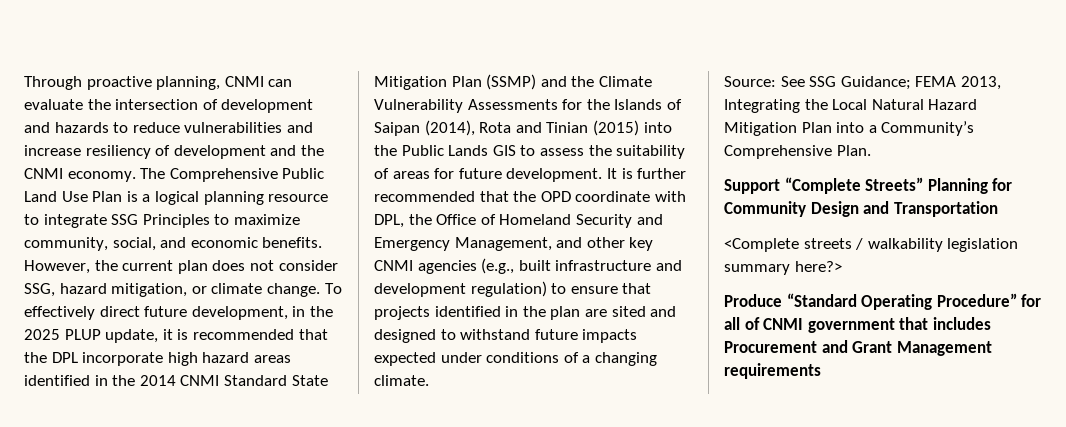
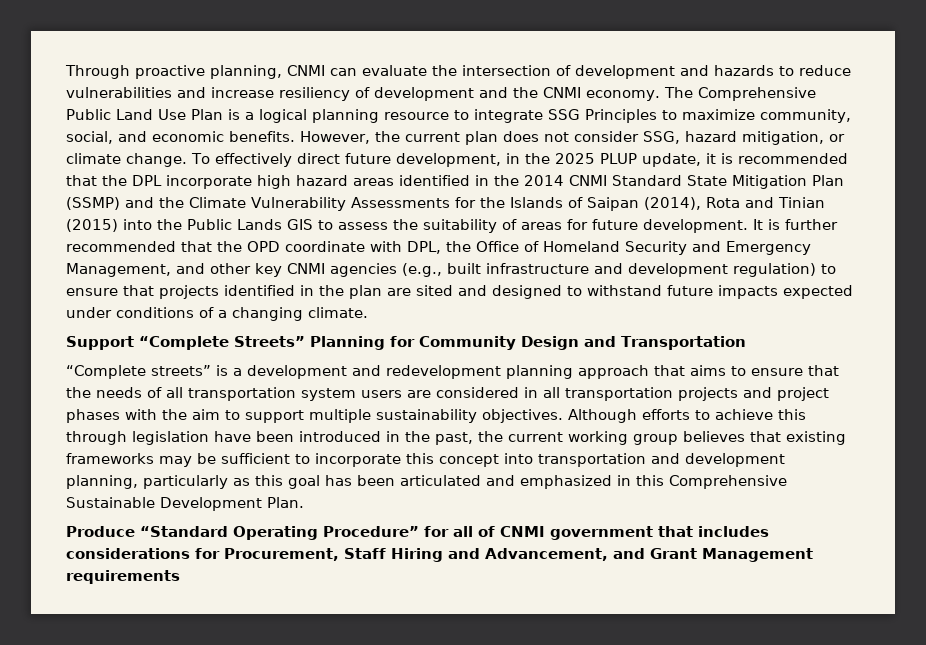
[724,76,1001,90] [724,99,978,113] [724,121,975,136] [724,145,871,159] // Source: See SSG Guidance; FEMA 2013, Integrating the Local Natural Hazard Mitigation Plan into a Community’s Comprehensive Plan. -> (368, 312) none
[724,238,1019,252] [724,261,842,275] <Complete streets / walkability legislation summary here?> -> [66,365,839,379] [66,387,829,401] [66,409,806,423] [66,431,846,445] [66,453,785,467] [66,475,787,489] [66,497,304,511] “Complete streets” is a development and redevelopment planning approach that aims to ensure that the needs of all transportation system users are considered in all transportation projects and project phases with the aim to support multiple sustainability objectives. Although efforts to achieve this through legislation have been introduced in the past, the current working group believes that existing frameworks may be sufficient to incorporate this concept into transportation and development planning, particularly as this goal has been articulated and emphasized in this Comprehensive Sustainable Development Plan.
[724,341,817,353] Procurement -> [66,548,608,562] considerations for Procurement, Staff Hiring and Advancement,

